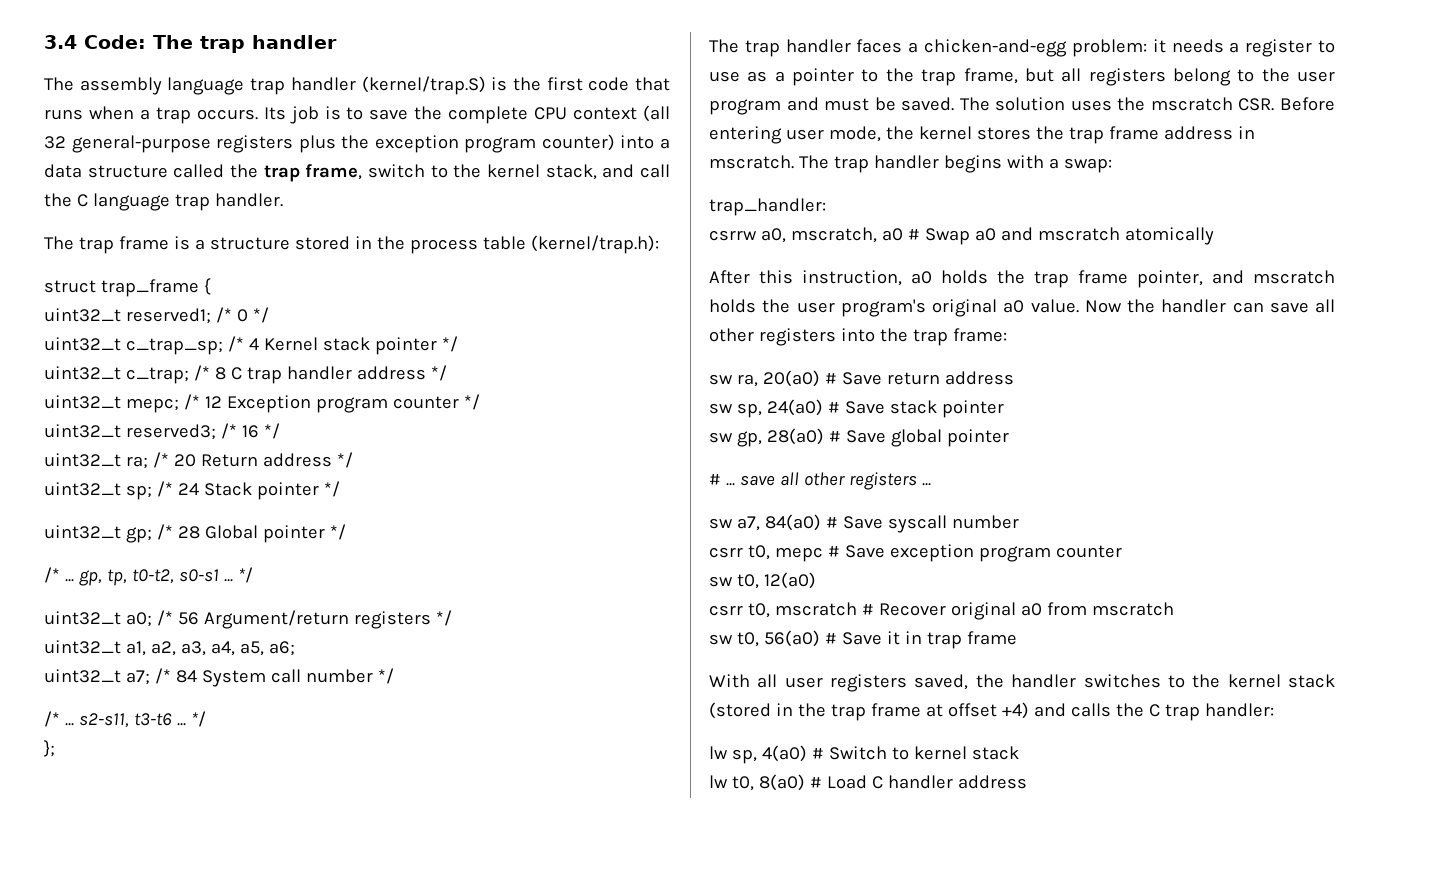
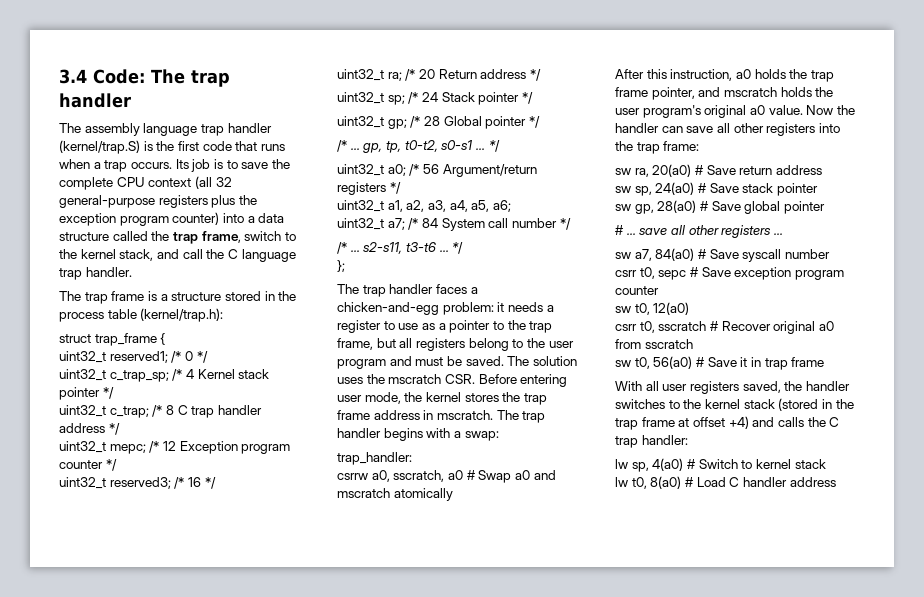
[790,227,877,243] mscratch, -> [393,470,445,482] sscratch,
[774,547,823,562] mepc -> [658,270,687,280] sepc
[774,602,857,616] mscratch -> [658,321,707,331] sscratch
[1091,602,1174,616] mscratch -> [644,339,693,349] sscratch

